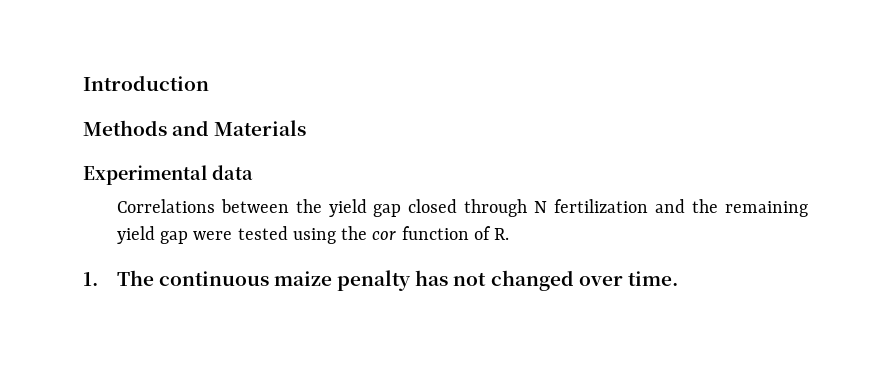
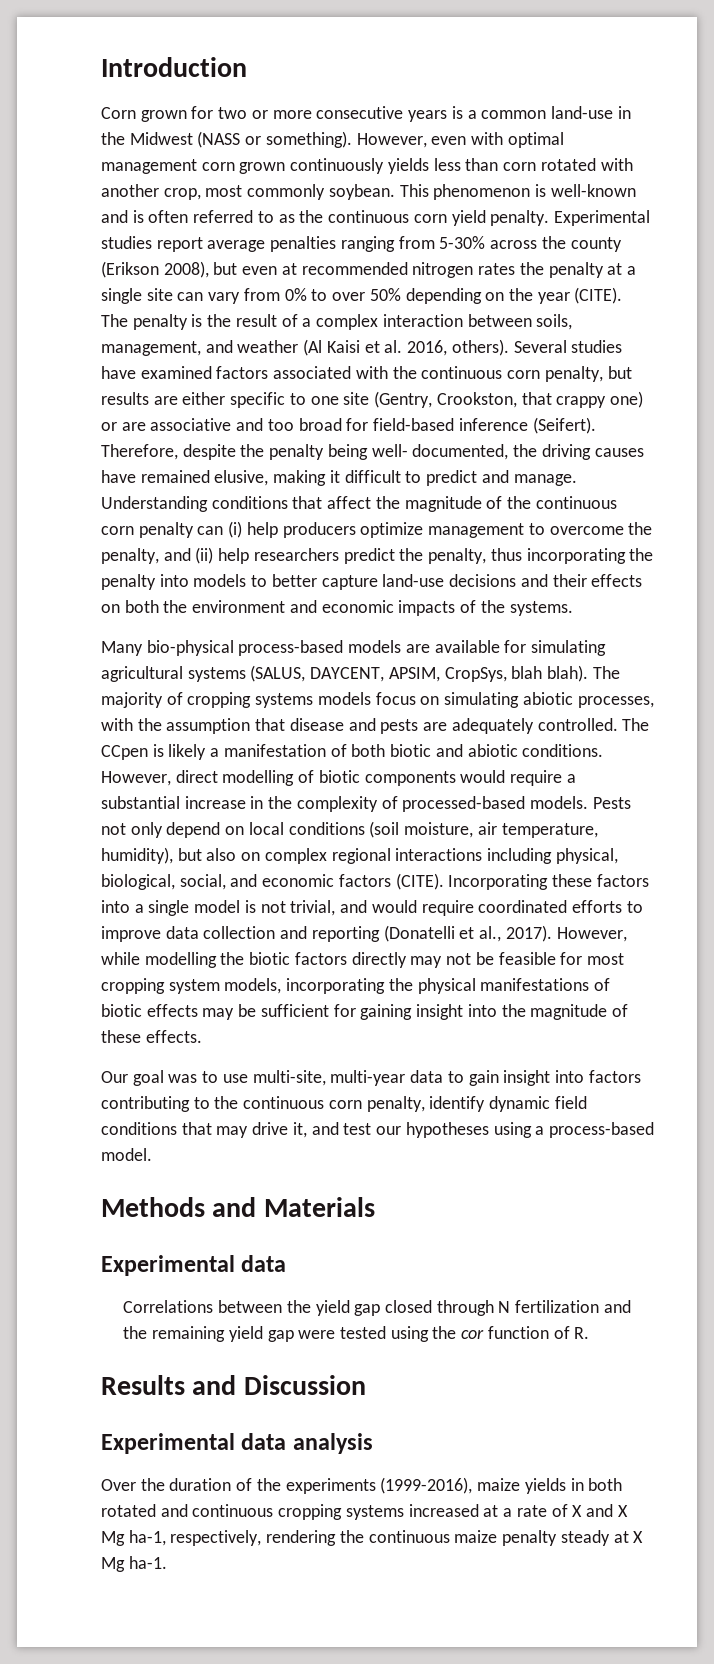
(209, 83) none -> [101,106,631,122] [101,131,564,148] [101,158,633,174] [101,184,636,200] [101,210,650,226] [101,236,622,252] [101,261,636,278] [101,287,623,304] [101,314,573,330] [101,339,623,356] [101,366,632,382] [101,391,643,408] [101,417,596,434] [101,444,644,460] [101,470,577,486] [101,496,617,512] [101,521,653,538] [101,547,654,564] [101,574,643,590] [101,600,573,616] [101,640,607,656] [101,665,620,682] [101,692,654,708] [101,718,650,734] [101,744,604,760] [101,770,576,786] [101,796,631,812] [101,821,598,838] [101,847,618,864] [101,873,649,890] [101,900,643,916] [101,925,627,942] [101,952,624,968] [101,978,611,994] [101,1004,628,1020] [101,1030,202,1043] [101,1070,641,1086] [101,1096,587,1112] [101,1122,654,1138] [101,1148,152,1161] // Corn grown for two or more consecutive years is a common land-use in the Midwest (NASS or something). However, even with optimal management corn grown continuously yields less than corn rotated with another crop, most commonly soybean. This phenomenon is well-known and is often referred to as the continuous corn yield penalty. Experimental studies report average penalties ranging from 5-30% across the county (Erikson 2008), but even at recommended nitrogen rates the penalty at a single site can vary from 0% to over 50% depending on the year (CITE). The penalty is the result of a complex interaction between soils, management, and weather (Al Kaisi et al. 2016, others). Several studies have examined factors associated with the continuous corn penalty, but results are either specific to one site (Gentry, Crookston, that crappy one) or are associative and too broad for field-based inference (Seifert). Therefore, despite the penalty being well- documented, the driving causes have remained elusive, making it difficult to predict and manage. Understanding conditions that affect the magnitude of the continuous corn penalty can (i) help producers optimize management to overcome the penalty, and (ii) help researchers predict the penalty, thus incorporating the penalty into models to better capture land-use decisions and their effects on both the environment and economic impacts of the systems. // Many bio-physical process-based models are available for simulating agricultural systems (SALUS, DAYCENT, APSIM, CropSys, blah blah). The majority of cropping systems models focus on simulating abiotic processes, with the assumption that disease and pests are adequately controlled. The CCpen is likely a manifestation of both biotic and abiotic conditions. However, direct modelling of biotic components would require a substantial increase in the complexity of processed-based models. Pests not only depend on local conditions (soil moisture, air temperature, humidity), but also on complex regional interactions including physical, biological, social, and economic factors (CITE). Incorporating these factors into a single model is not trivial, and would require coordinated efforts to improve data collection and reporting (Donatelli et al., 2017). However, while modelling the biotic factors directly may not be feasible for most cropping system models, incorporating the physical manifestations of biotic effects may be sufficient for gaining insight into the magnitude of these effects. // Our goal was to use multi-site, multi-year data to gain insight into factors contributing to the continuous corn penalty, identify dynamic field conditions that may drive it, and test our hypotheses using a process-based model.
[83,270,678,291] 1. The continuous maize penalty has not changed over time. -> [101,1375,366,1395] [101,1433,373,1454] [101,1477,623,1494] [101,1504,628,1520] [101,1530,644,1546] [101,1556,167,1572] Results and Discussion // Experimental data analysis // Over the duration of the experiments (1999-2016), maize yields in both rotated and continuous cropping systems increased at a rate of X and X Mg ha-1, respectively, rendering the continuous maize penalty steady at X Mg ha-1.

